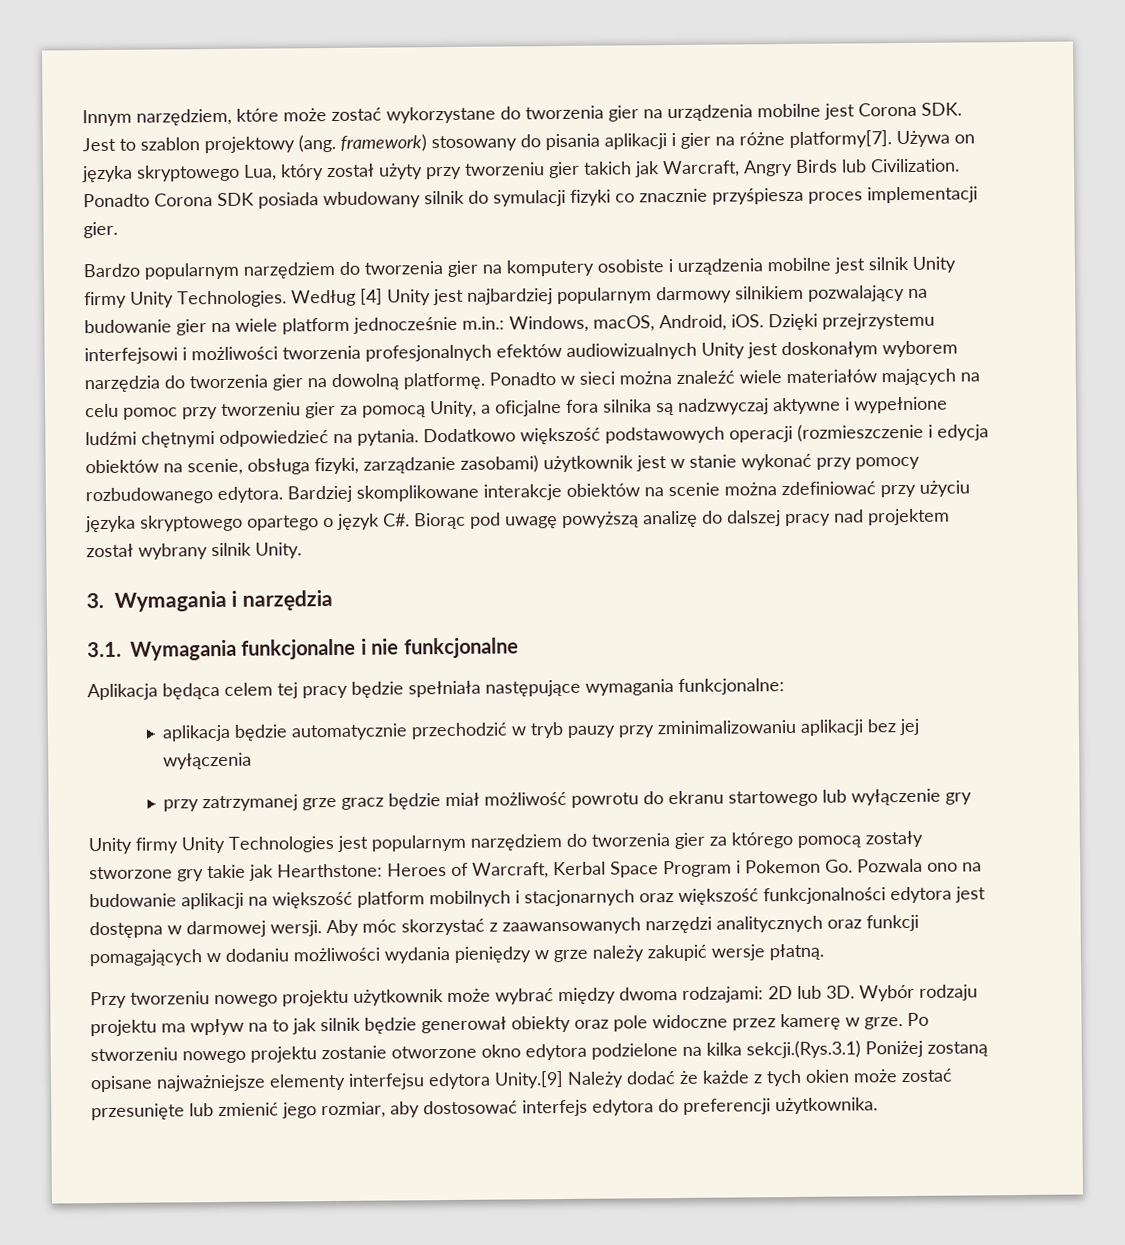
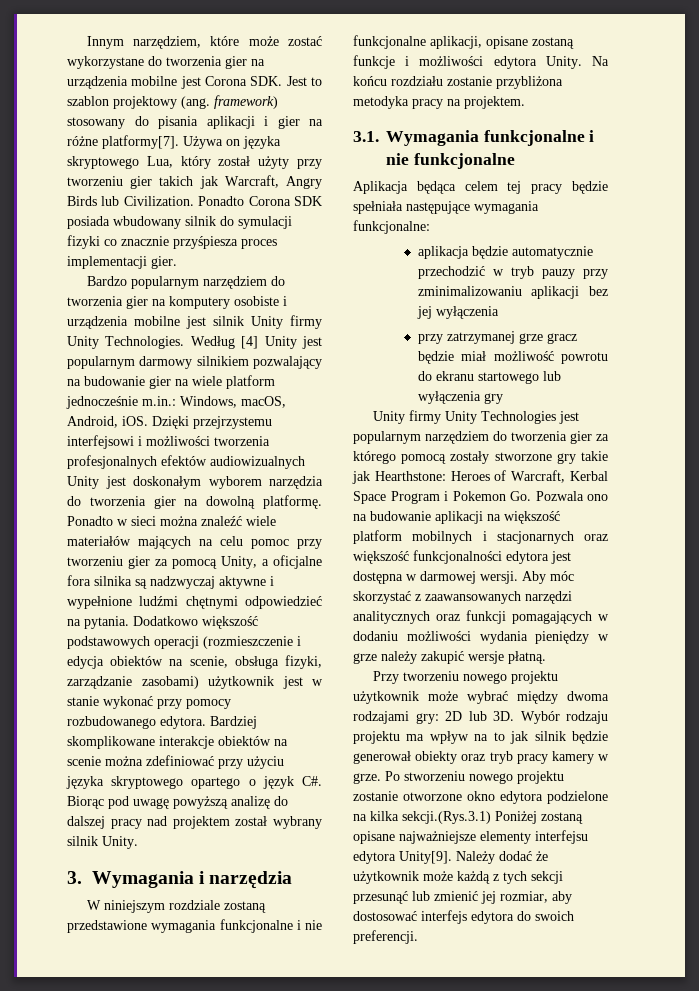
[467,288,553,305] najbardziej -> (322, 342) none
(333, 600) none -> [86,900,266,913] [67,919,322,933] [353,35,574,49] [353,55,609,69] [353,76,563,89] [353,96,525,109] // W niniejszym rozdziale zostaną przedstawione wymagania funkcjonalne i nie funkcjonalne aplikacji, opisane zostaną funkcje i możliwości edytora Unity. Na końcu rozdziału zostanie przybliżona metodyka pracy na projektem.
[850,788,941,806] wyłączenie -> [417,391,481,404] wyłączenia
[682,986,764,1003] rodzajami: -> [353,711,439,724] rodzajami gry:
[613,1013,841,1032] pole widoczne przez kamerę -> [489,751,594,764] tryb pracy kamery
[494,1071,564,1089] Unity.[9] -> [399,851,452,864] Unity[9].
[702,1068,953,1087] [91,1103,185,1121] każde z tych okien może zostać przesunięte -> [353,871,563,884] [353,891,408,904] użytkownik może każdą z tych sekcji przesunąć
[282,1102,317,1119] jego -> [481,891,496,904] jej
[683,1097,878,1115] preferencji użytkownika. -> [535,911,574,921] [353,930,418,944] swoich preferencji.

